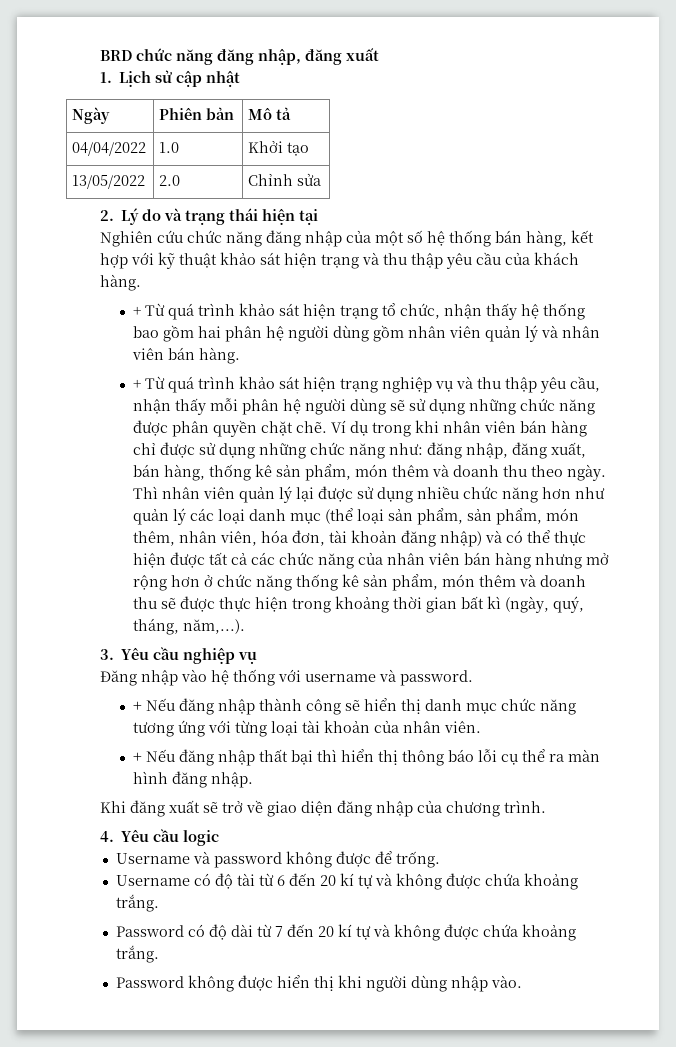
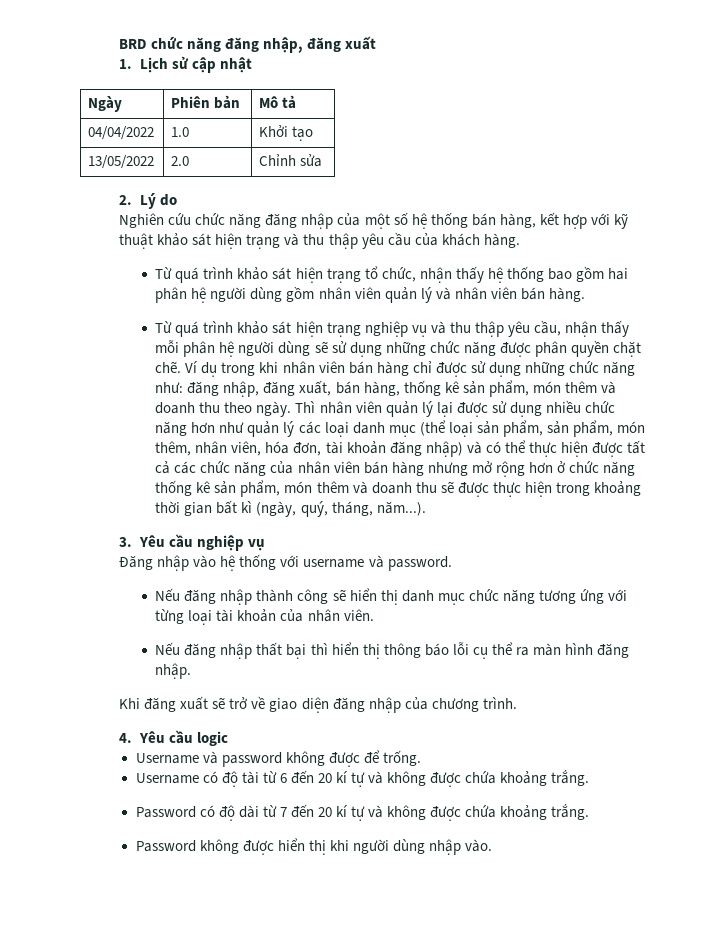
[164,208,319,225] và trạng thái hiện tại -> (177, 200) none
[132,306,141,316] + -> (520, 240) none
[132,379,141,389] + -> (585, 294) none
[182,619,245,634] năm,...). -> [376,501,426,516] năm...).
[132,701,142,711] + -> (452, 563) none
[132,752,142,762] + -> (374, 615) none

